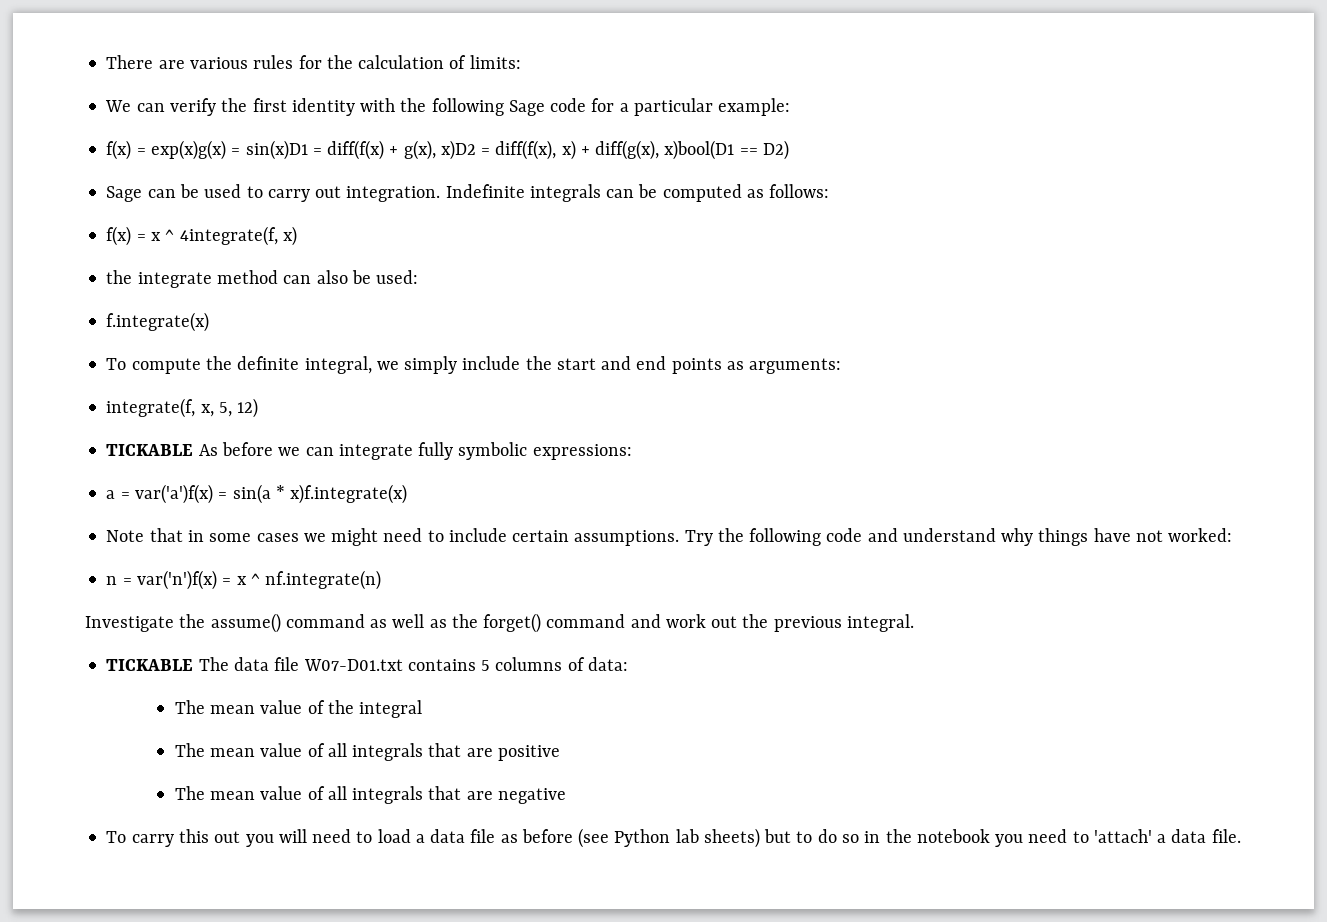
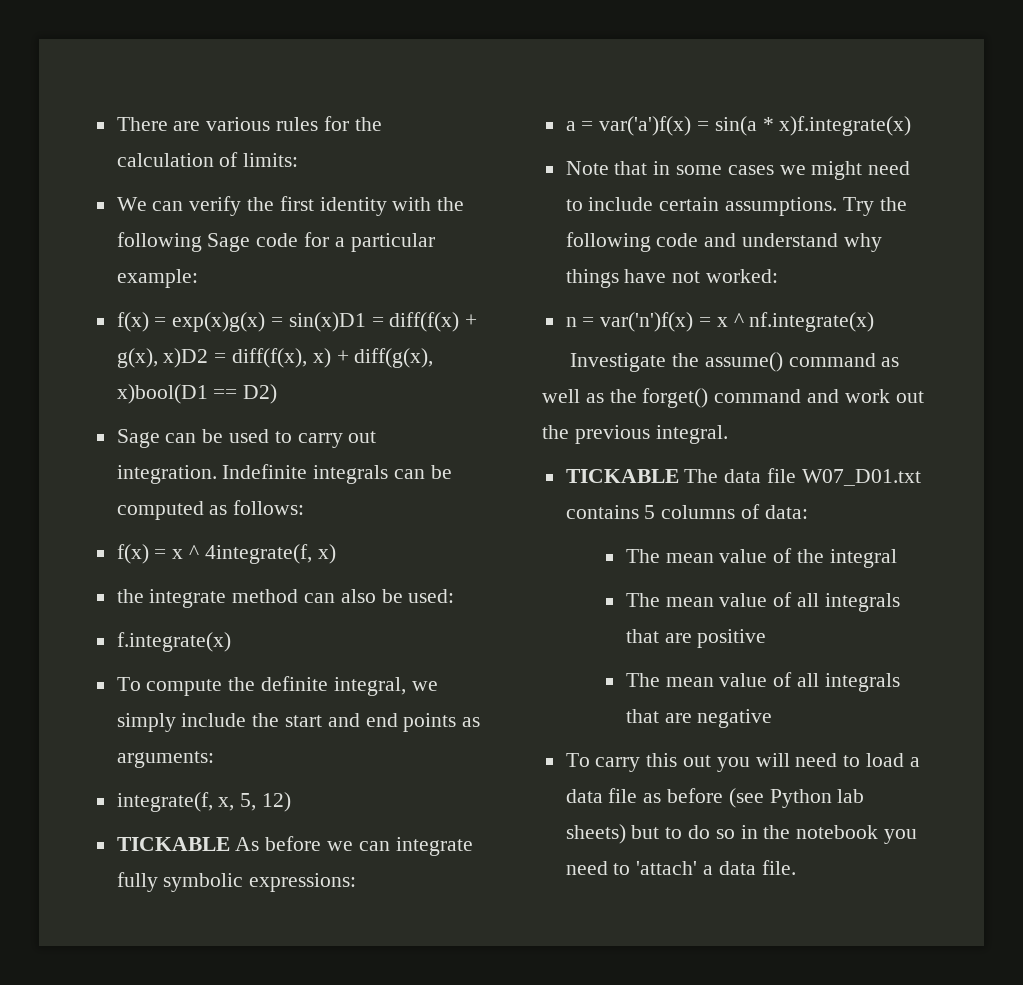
[265,570,382,590] nf.integrate(n) -> [749,312,875,332] nf.integrate(x)
[303,659,403,671] W07-D01.txt -> [801,469,921,486] W07_D01.txt

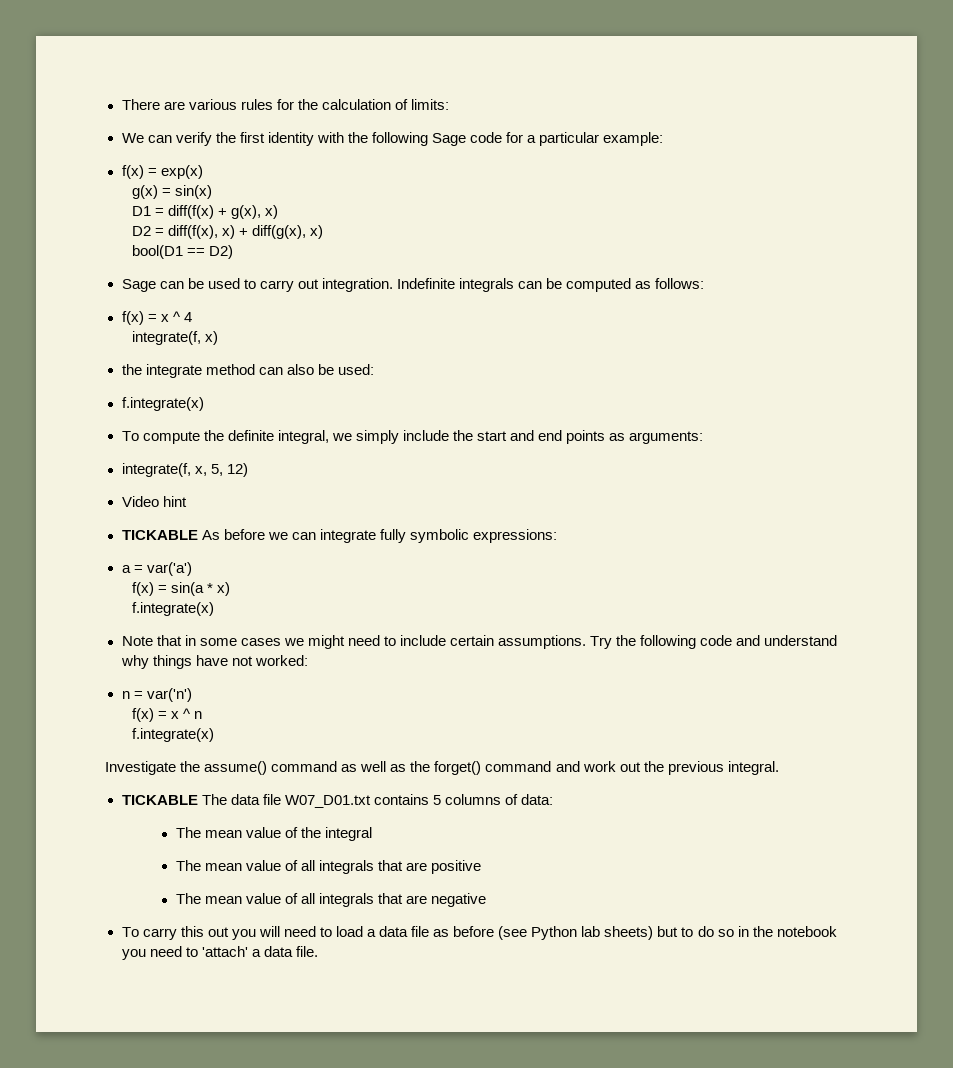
[172,312,366,332] exp(x)g(x) = sin(x)D1 -> [160,165,203,179] [132,185,213,199] [132,206,152,216] exp(x) // g(x) = sin(x) // D1
[163,348,209,368] x)D2 -> [265,205,279,219] [132,226,152,236] x) // D2
[116,384,208,404] x)bool(D1 -> [310,225,324,239] [132,245,184,259] x) // bool(D1
[204,544,312,564] 4integrate(f, -> [183,312,192,322] [132,331,202,345] 4 // integrate(f,
(292, 802) none -> [121,496,187,507] // Video hint
[599,116,692,136] var('a')f(x) -> [146,562,192,576] [132,582,155,596] var('a') // f(x)
[779,116,912,136] x)f.integrate(x) -> [217,582,231,596] [132,602,215,616] x) // f.integrate(x)
[600,312,875,332] var('n')f(x) = x ^ nf.integrate(x) -> [146,688,192,702] [132,708,203,722] [132,728,215,742] var('n') // f(x) = x ^ n // f.integrate(x)

